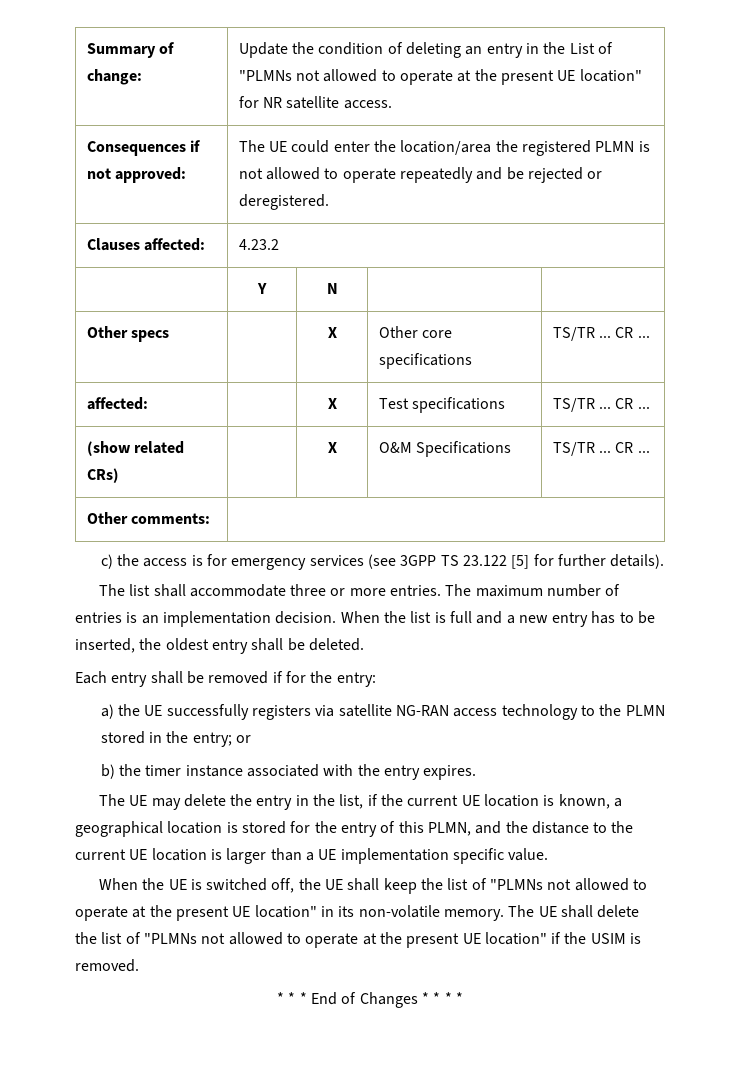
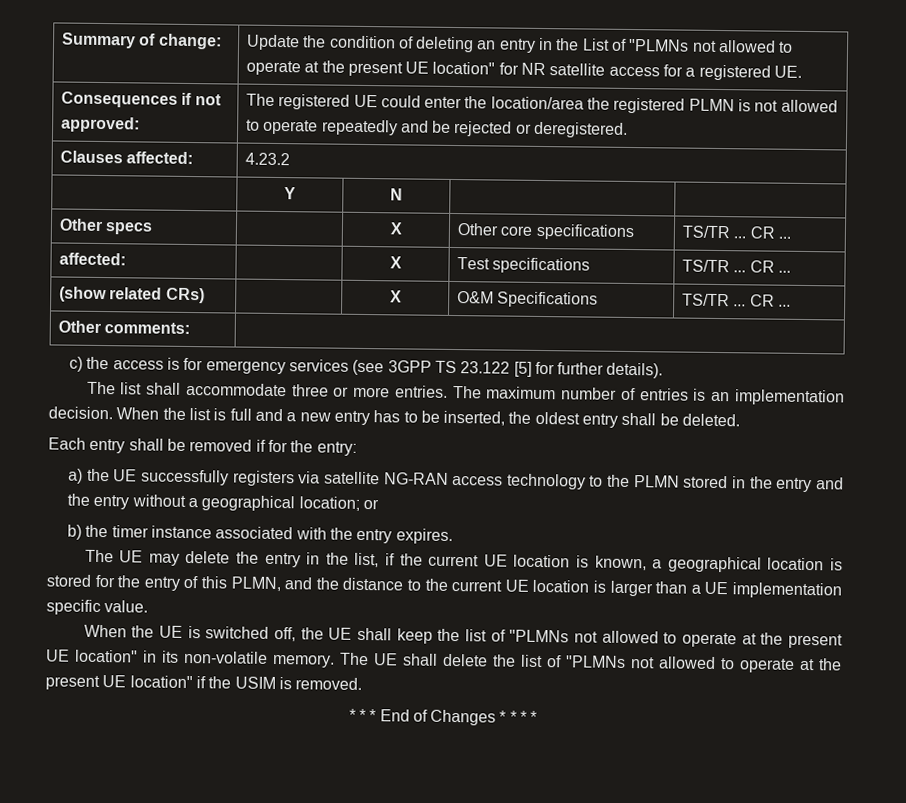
[343,100,392,109] access. -> [608,64,803,81] access for a registered UE.
(265, 146) none -> [278,94,351,110] registered
[192,732,232,747] entry; -> [775,477,845,493] [66,493,360,512] entry and the entry without a geographical location;

